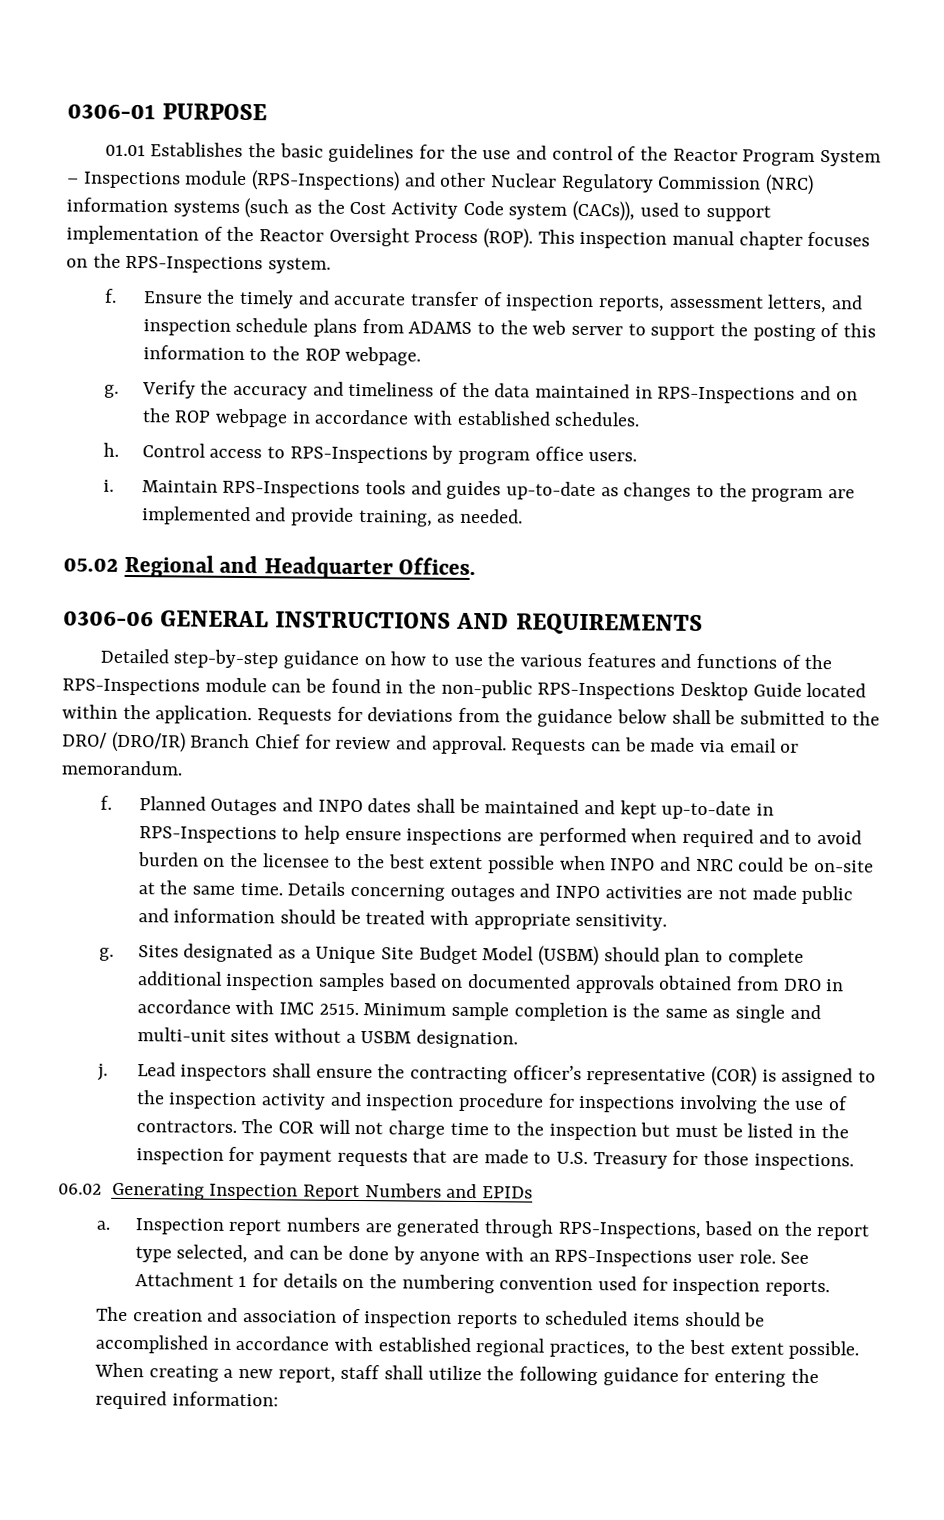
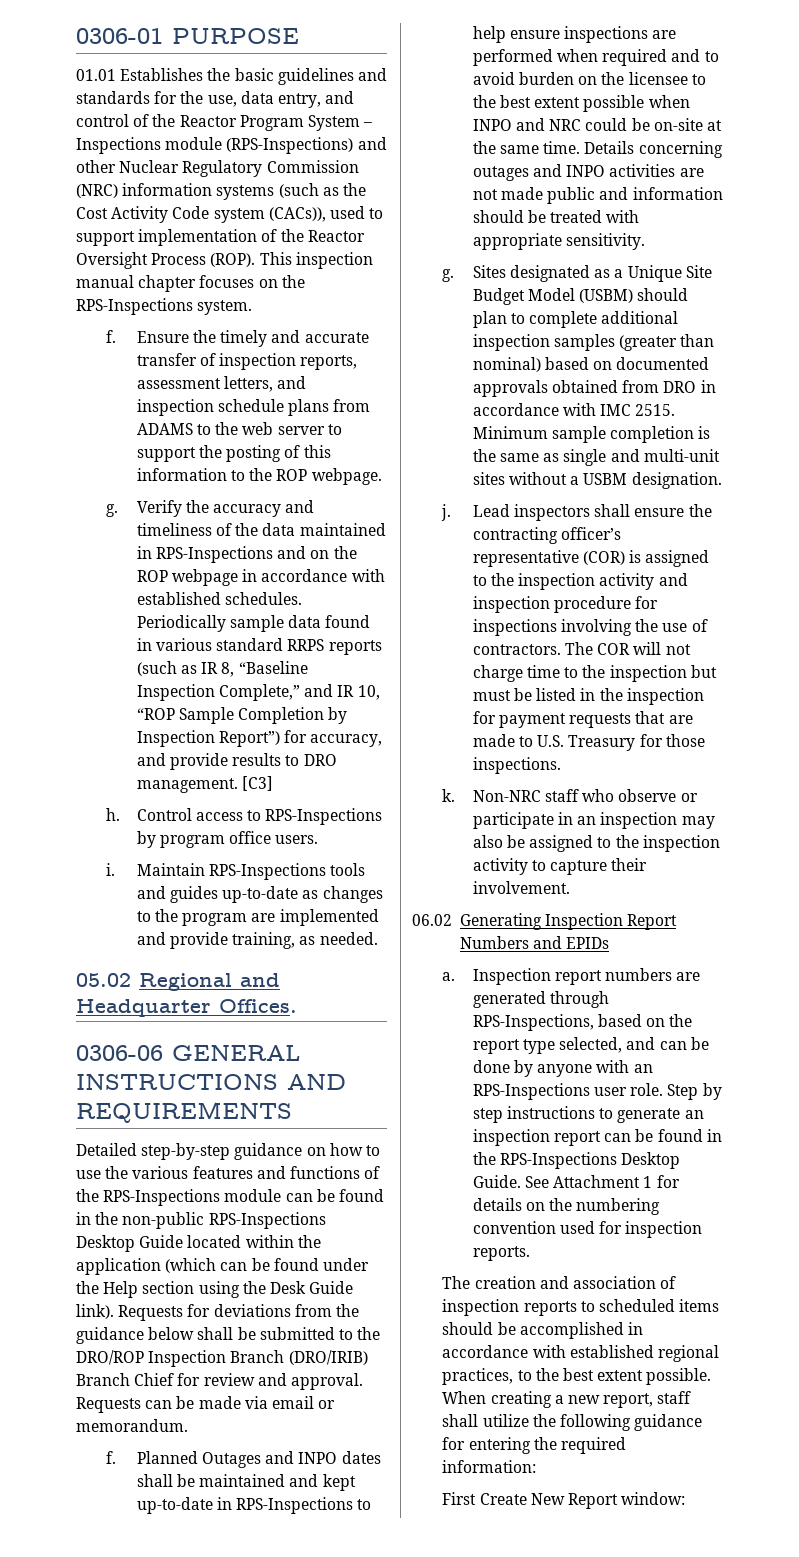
[419,144,512,160] for the use -> [357,68,387,81] [76,91,321,108] and standards for the use, data entry,
(641, 419) none -> [136,615,371,632] [136,638,382,655] [136,661,308,677] [136,684,380,701] [136,707,348,724] [136,730,383,747] [136,753,337,770] [136,776,274,793] Periodically sample data found in various standard RRPS reports (such as IR 8, “Baseline Inspection Complete,” and IR 10, “ROP Sample Completion by Inspection Report”) for accuracy, and provide results to DRO management. [C3]
[155,705,253,725] application. -> [76,1258,369,1275] [76,1281,354,1298] [76,1304,114,1319] application (which can be found under the Help section using the Desk Guide link).
[62,731,186,753] DRO/ (DRO/IR) -> [76,1350,368,1367] DRO/ROP Inspection Branch (DRO/IRIB)
(386, 982) none -> [619,334,715,351] [472,357,541,372] (greater than nominal)
(854, 1162) none -> [442,789,698,802] [472,812,715,829] [472,835,720,852] [472,858,648,875] [472,881,570,894] // k. Non-NRC staff who observe or participate in an inspection may also be assigned to the inspection activity to capture their involvement.
(776, 1256) none -> [667,1083,722,1100] [472,1106,704,1123] [472,1129,722,1146] [472,1152,681,1169] [472,1175,521,1188] Step by step instructions to generate an inspection report can be found in the RPS-Inspections Desktop Guide.
(279, 1399) none -> [442,1492,686,1509] // First Create New Report window:

